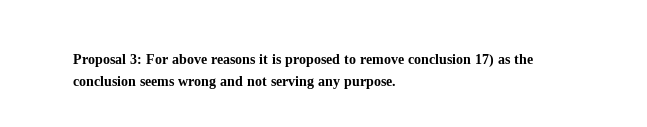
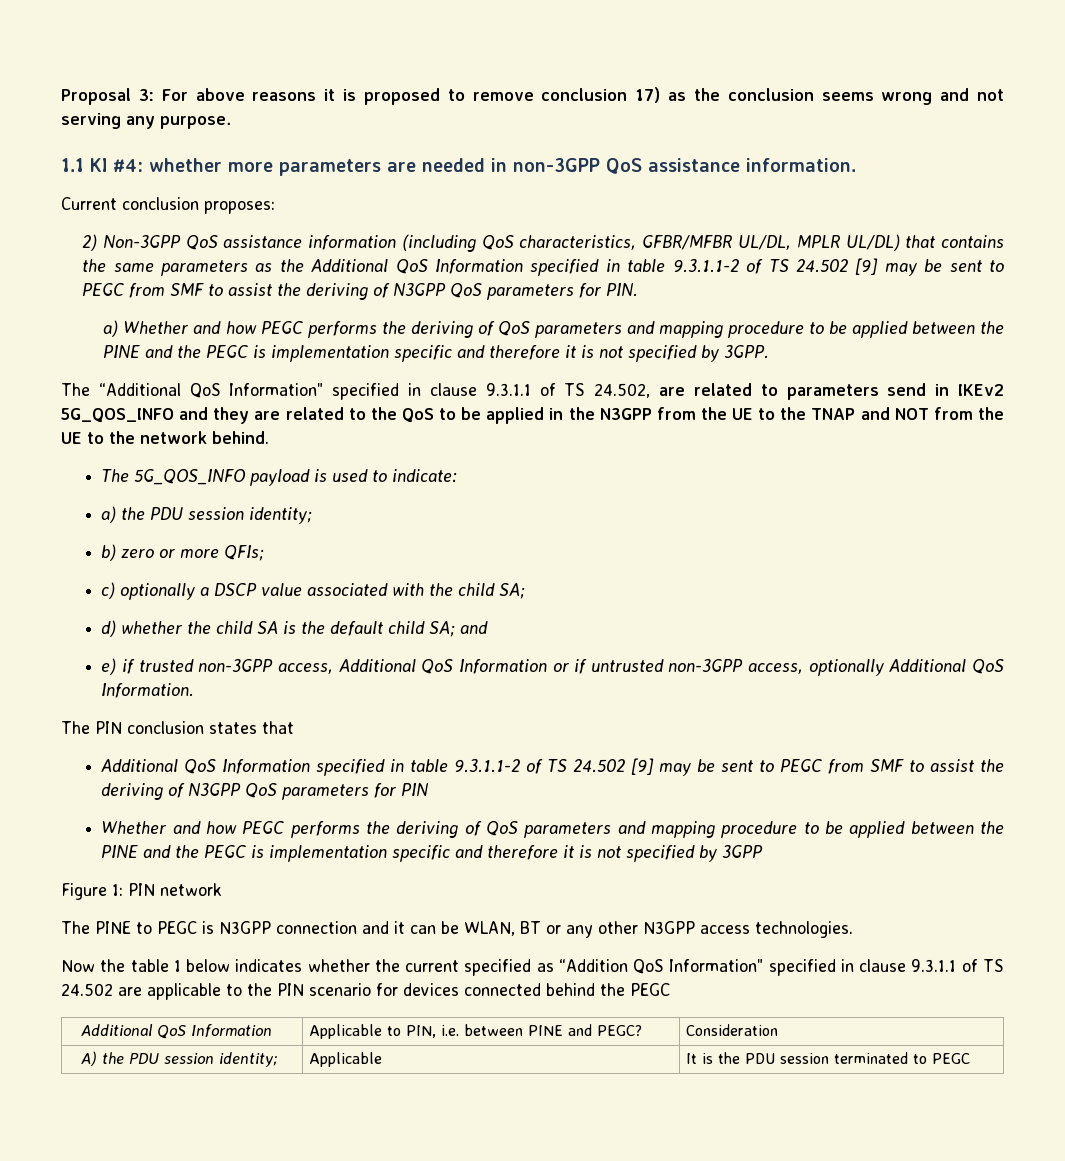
(396, 84) none -> [61,158,856,176] [61,197,275,214] [82,234,1004,252] [82,258,1005,276] [82,283,639,300] [103,320,1004,338] [103,345,770,362] [61,383,1004,400] [61,407,1005,424] [61,431,269,444] [101,469,458,486] [101,506,313,524] [101,544,265,561] [101,582,526,600] [101,620,489,637] [101,658,1004,676] [101,683,195,698] [61,721,294,734] [101,758,1005,776] [101,783,430,800] [101,821,1005,838] [101,845,764,862] [61,883,222,900] [61,921,853,938] [61,959,1005,976] [61,983,670,1000] [80,1024,272,1039] [309,1024,643,1039] [686,1024,779,1036] [80,1051,277,1067] [309,1052,383,1067] [686,1052,971,1064] // 1.1 KI #4: whether more parameters are needed in non-3GPP QoS assistance information. // Current conclusion proposes: // 2) Non-3GPP QoS assistance information (including QoS characteristics, GFBR/MFBR UL/DL, MPLR UL/DL) that contains the same parameters as the Additional QoS Information specified in table 9.3.1.1-2 of TS 24.502 [9] may be sent to PEGC from SMF to assist the deriving of N3GPP QoS parameters for PIN. // a) Whether and how PEGC performs the deriving of QoS parameters and mapping procedure to be applied between the PINE and the PEGC is implementation specific and therefore it is not specified by 3GPP. // The “Additional QoS Information" specified in clause 9.3.1.1 of TS 24.502, are related to parameters send in IKEv2 5G_QOS_INFO and they are related to the QoS to be applied in the N3GPP from the UE to the TNAP and NOT from the UE to the network behind. // The 5G_QOS_INFO payload is used to indicate: // a) the PDU session identity; // b) zero or more QFIs; // c) optionally a DSCP value associated with the child SA; // d) whether the child SA is the default child SA; and // e) if trusted non-3GPP access, Additional QoS Information or if untrusted non-3GPP access, optionally Additional QoS Information. // The PIN conclusion states that // Additional QoS Information specified in table 9.3.1.1-2 of TS 24.502 [9] may be sent to PEGC from SMF to assist the deriving of N3GPP QoS parameters for PIN // Whether and how PEGC performs the deriving of QoS parameters and mapping procedure to be applied between the PINE and the PEGC is implementation specific and therefore it is not specified by 3GPP // Figure 1: PIN network // The PINE to PEGC is N3GPP connection and it can be WLAN, BT or any other N3GPP access technologies. // Now the table 1 below indicates whether the current specified as “Addition QoS Information" specified in clause 9.3.1.1 of TS 24.502 are applicable to the PIN scenario for devices connected behind the PEGC // Additional QoS Information | Applicable to PIN, i.e. between PINE and PEGC? | Consideration // A) the PDU session identity; | Applicable | It is the PDU session terminated to PEGC

